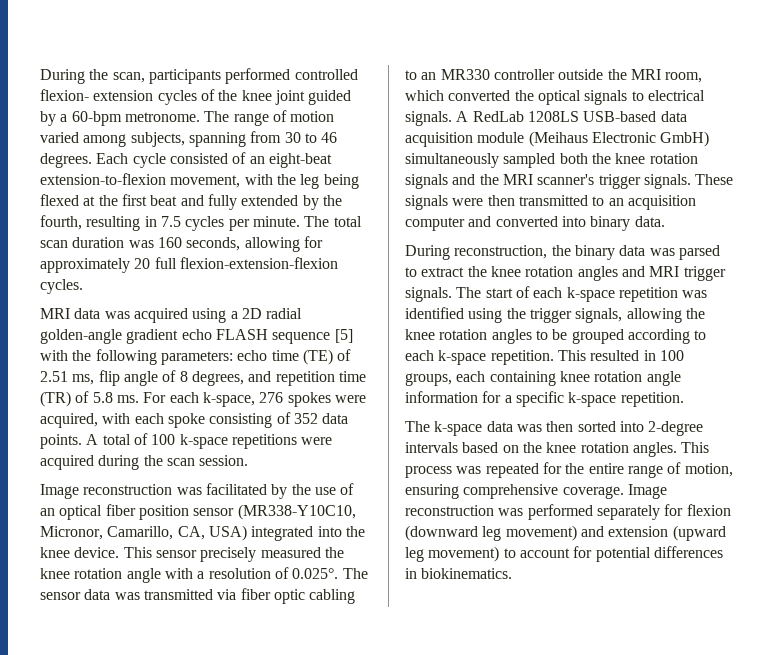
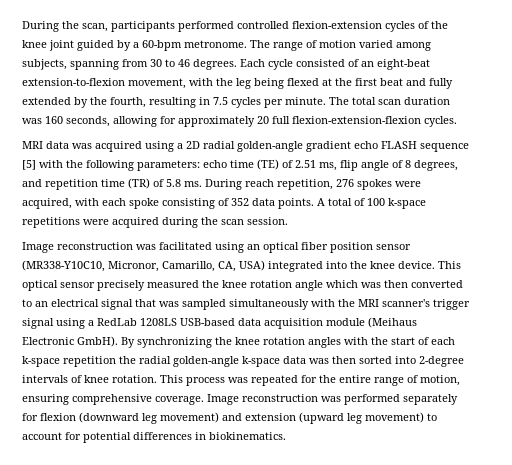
[40,89,154,101] flexion- extension -> [292,21,382,29] flexion-extension
[143,392,255,407] For each k-space, -> [205,179,333,190] During reach repetition,
[271,483,355,499] by the use of -> [215,242,244,253] using
(152, 552) none -> [22,280,58,291] optical
[164,567,368,579] [40,588,356,604] [405,69,703,83] [405,90,705,105] [405,111,469,126] with a resolution of 0.025°. The sensor data was transmitted via fiber optic cabling to an MR330 controller outside the MRI room, which converted the optical signals to electrical signals. A -> [326,280,463,288] [22,299,470,310] [22,318,94,329] which was then converted to an electrical signal that was sampled simultaneously with the MRI scanner's trigger signal using a
[660,131,710,147] [405,153,698,168] [405,174,734,189] [405,195,696,210] [405,216,665,231] [405,245,720,260] [405,266,726,281] [405,287,482,302] GmbH) simultaneously sampled both the knee rotation signals and the MRI scanner's trigger signals. These signals were then transmitted to an acquisition computer and converted into binary data. // During reconstruction, the binary data was parsed to extract the knee rotation angles and MRI trigger signals. The -> [77,336,388,348] GmbH). By synchronizing the knee rotation angles with the
[682,290,708,298] [405,307,705,323] [405,329,707,344] [405,350,684,365] [405,371,681,386] [405,391,684,407] [405,421,430,432] was identified using the trigger signals, allowing the knee rotation angles to be grouped according to each k-space repetition. This resulted in 100 groups, each containing knee rotation angle information for a specific k-space repetition. // The -> [119,356,239,367] the radial golden-angle
[462,442,677,457] based on the knee rotation angles. -> [71,375,157,383] of knee rotation.

